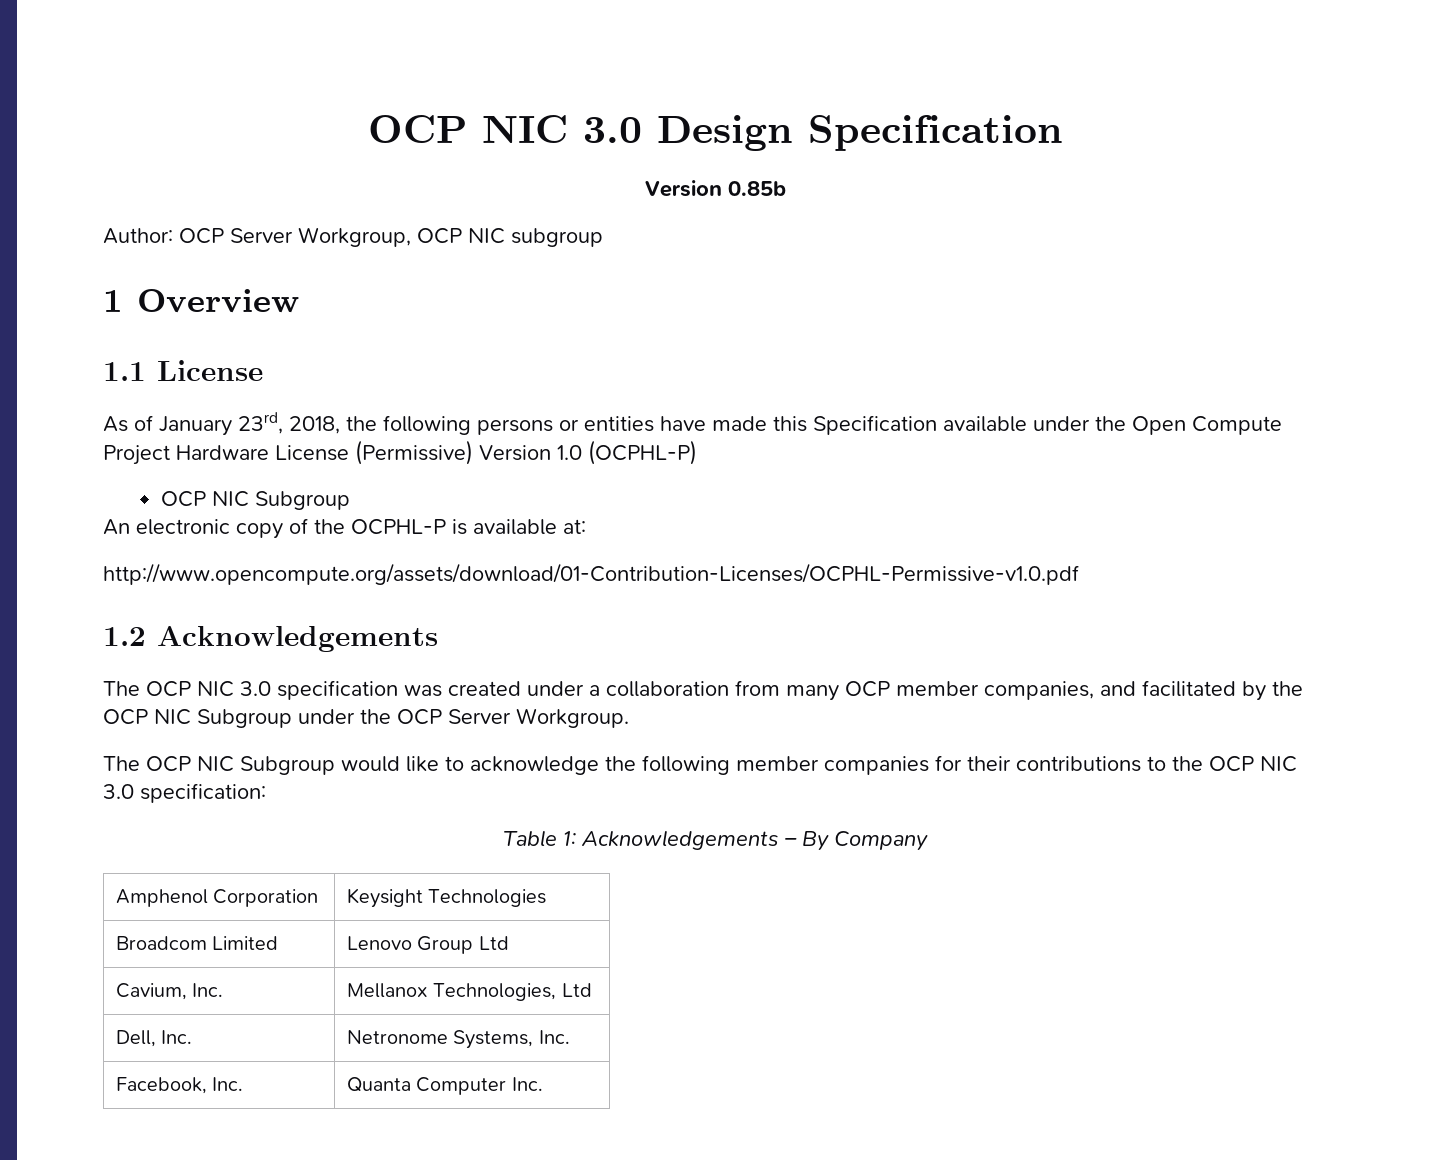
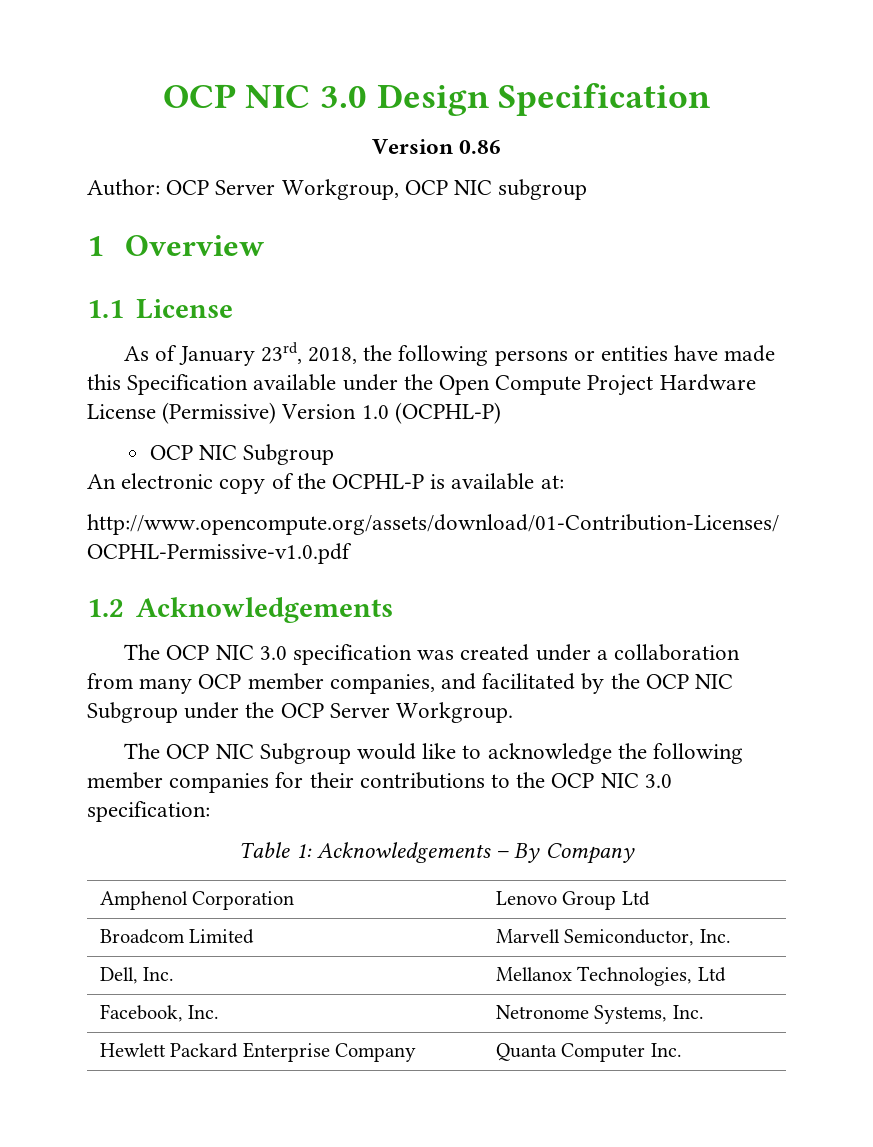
[727,181,786,196] 0.85b -> [459,140,502,154] 0.86
[347,888,547,908] Keysight Technologies -> [495,891,650,910] Lenovo Group Ltd
[347,936,509,954] [116,983,188,1000] Lenovo Group Ltd // Cavium, -> [495,929,731,946] [99,967,138,984] Marvell Semiconductor, Inc. // Dell,
[116,1030,157,1047] Dell, -> [99,1004,183,1022] Facebook,
[116,1077,244,1094] Facebook, Inc. -> [99,1042,417,1062] Hewlett Packard Enterprise Company

